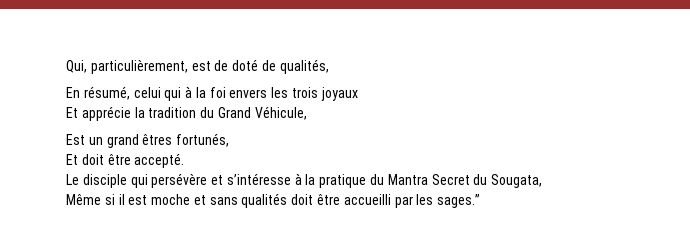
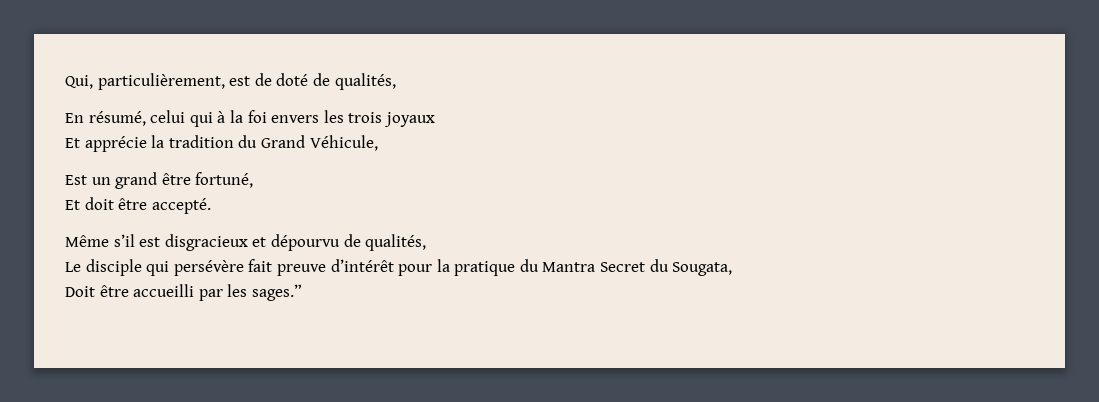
[142,133,230,147] êtres fortunés, -> [161,172,254,188] être fortuné,
(185, 160) none -> [65,234,427,251] // Même s’il est disgracieux et dépourvu de qualités,
[211,173,302,185] et s’intéresse à -> [248,259,433,276] fait preuve d’intérêt pour
[66,193,314,208] Même si il est moche et sans qualités doit -> [65,286,95,297] Doit

